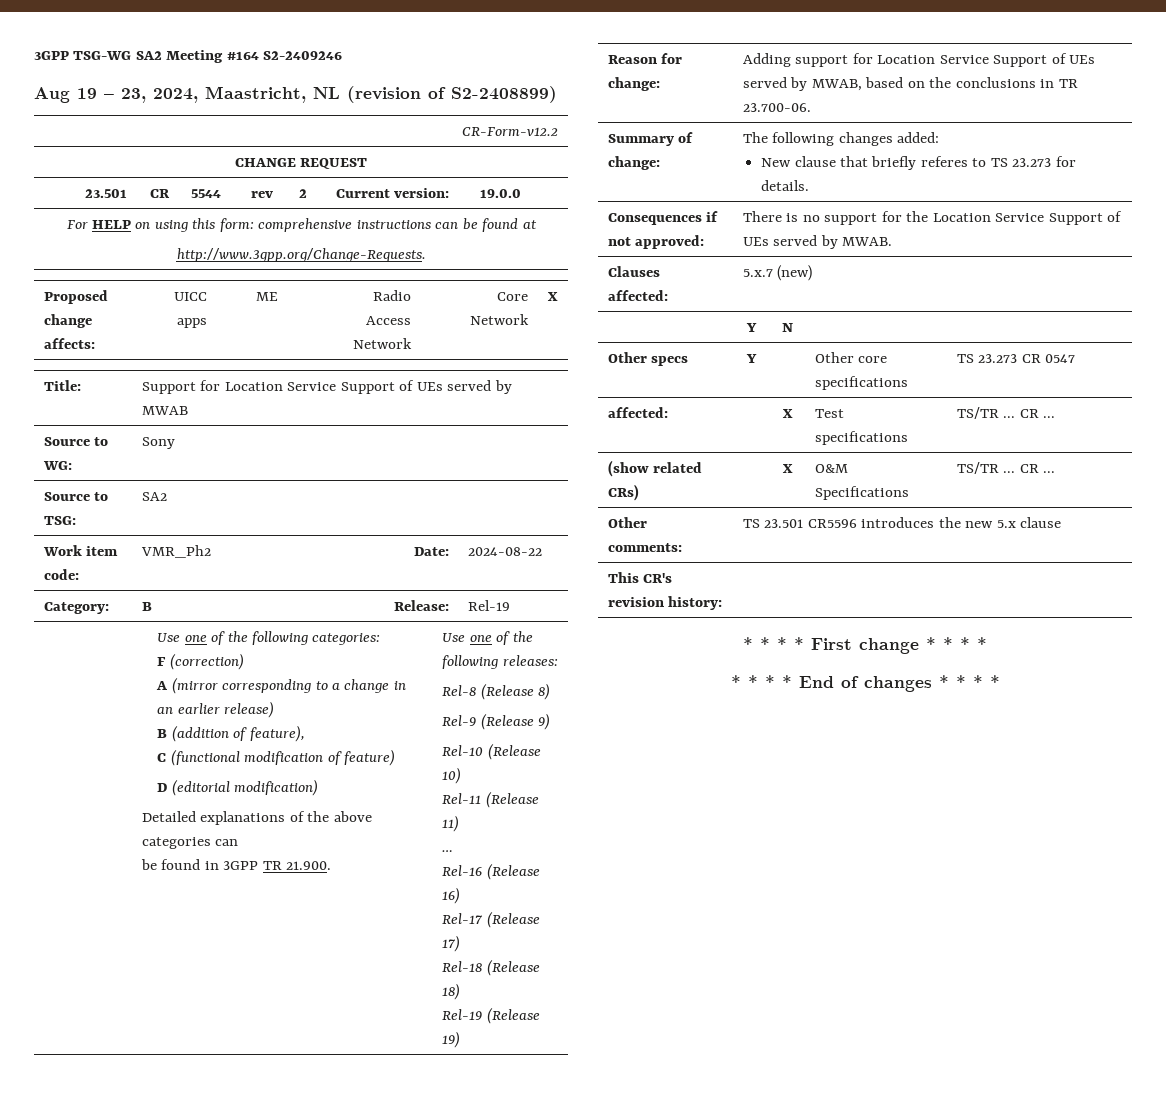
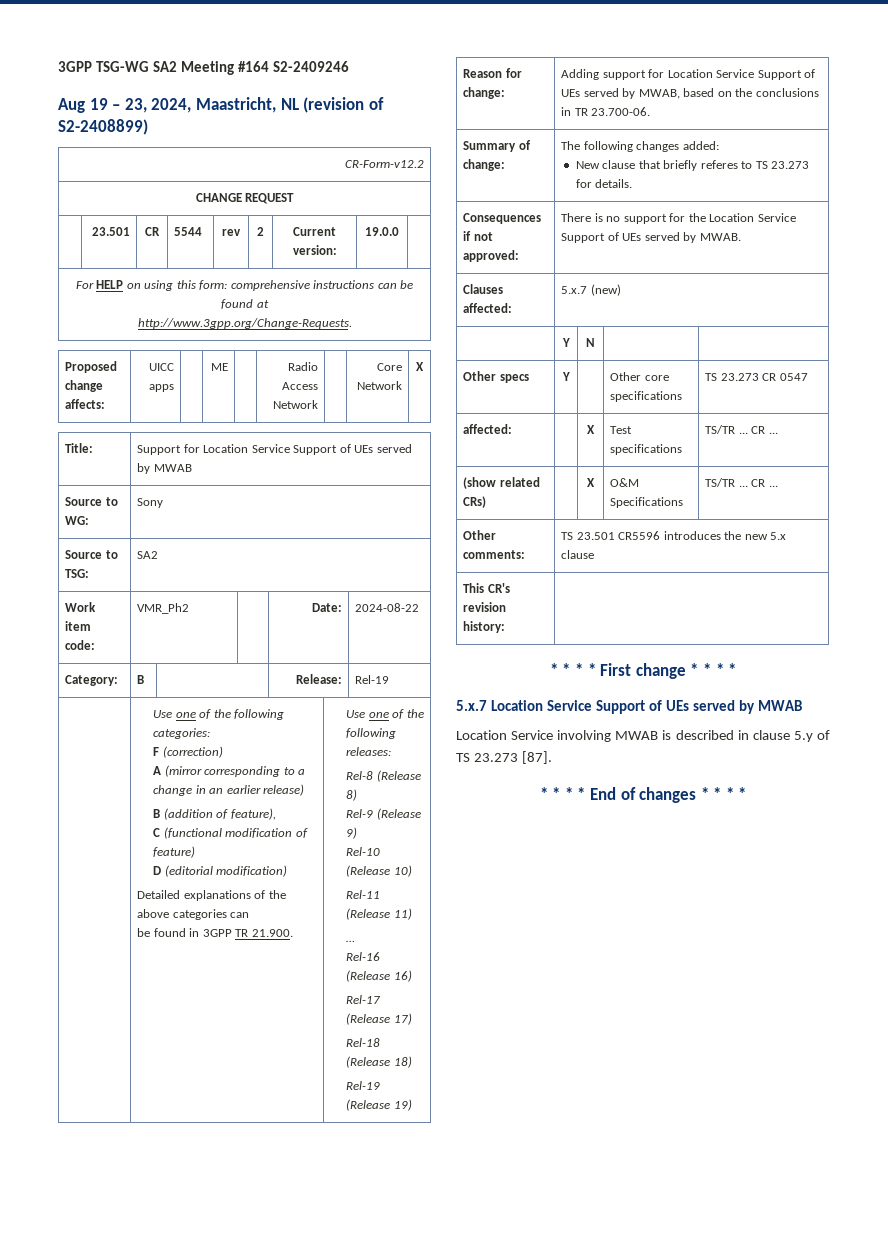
(987, 643) none -> [456,700,803,714] [456,730,830,742] [456,751,552,764] // 5.x.7 Location Service Support of UEs served by MWAB // Location Service involving MWAB is described in clause 5.y of TS 23.273 [87].

